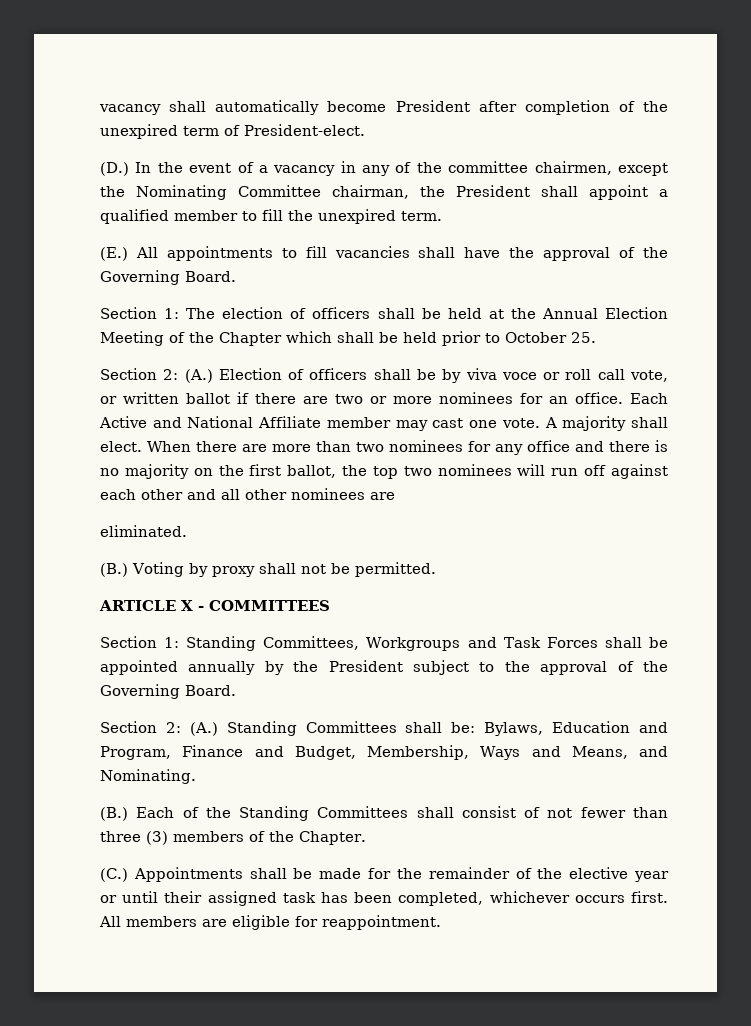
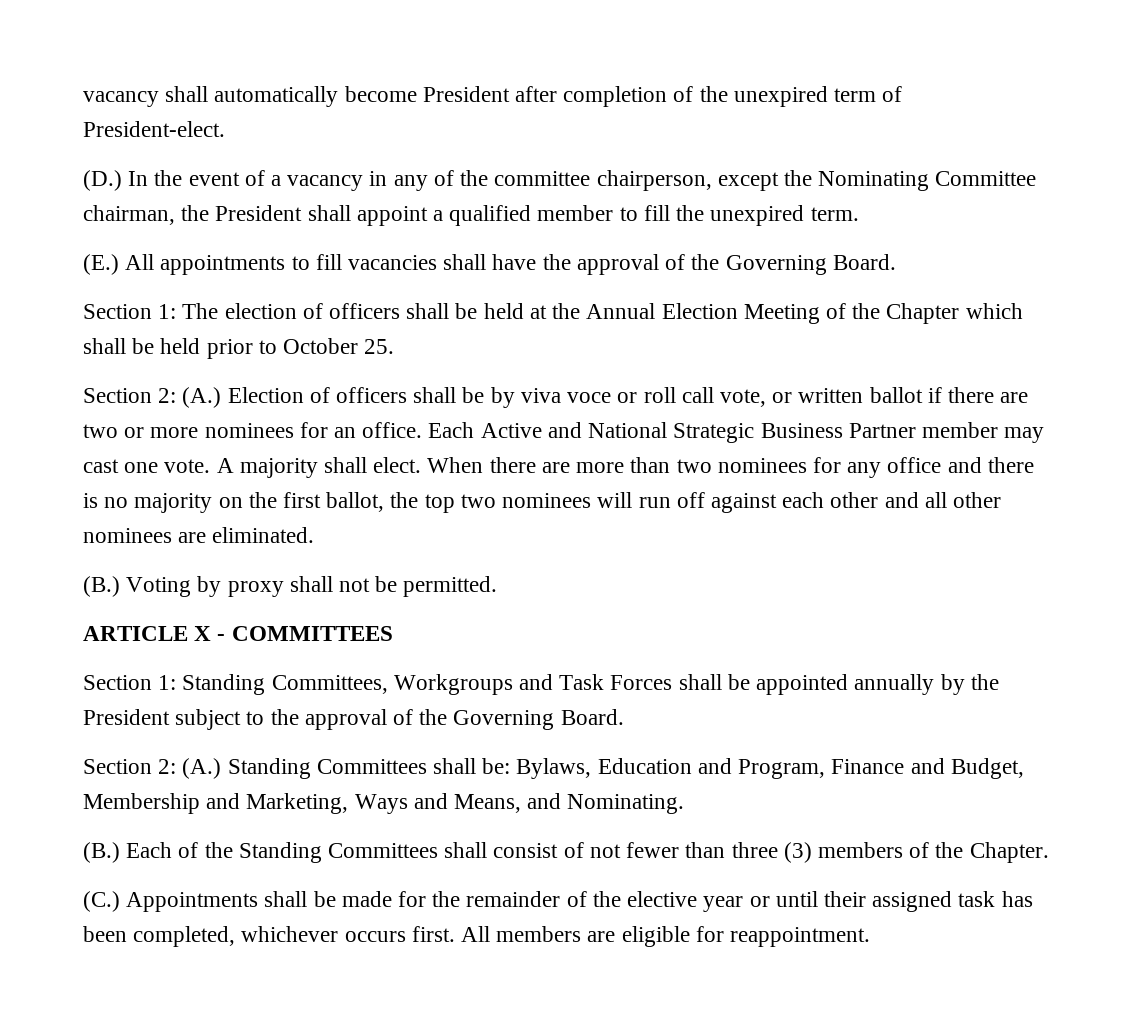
[534,161,612,175] chairmen, -> [596,170,712,191] chairperson,
[258,416,322,428] Affiliate -> [673,423,916,443] Strategic Business Partner
(395, 496) // -> (207, 537) none
[367,745,470,760] Membership, -> [83,793,349,814] Membership and Marketing,

